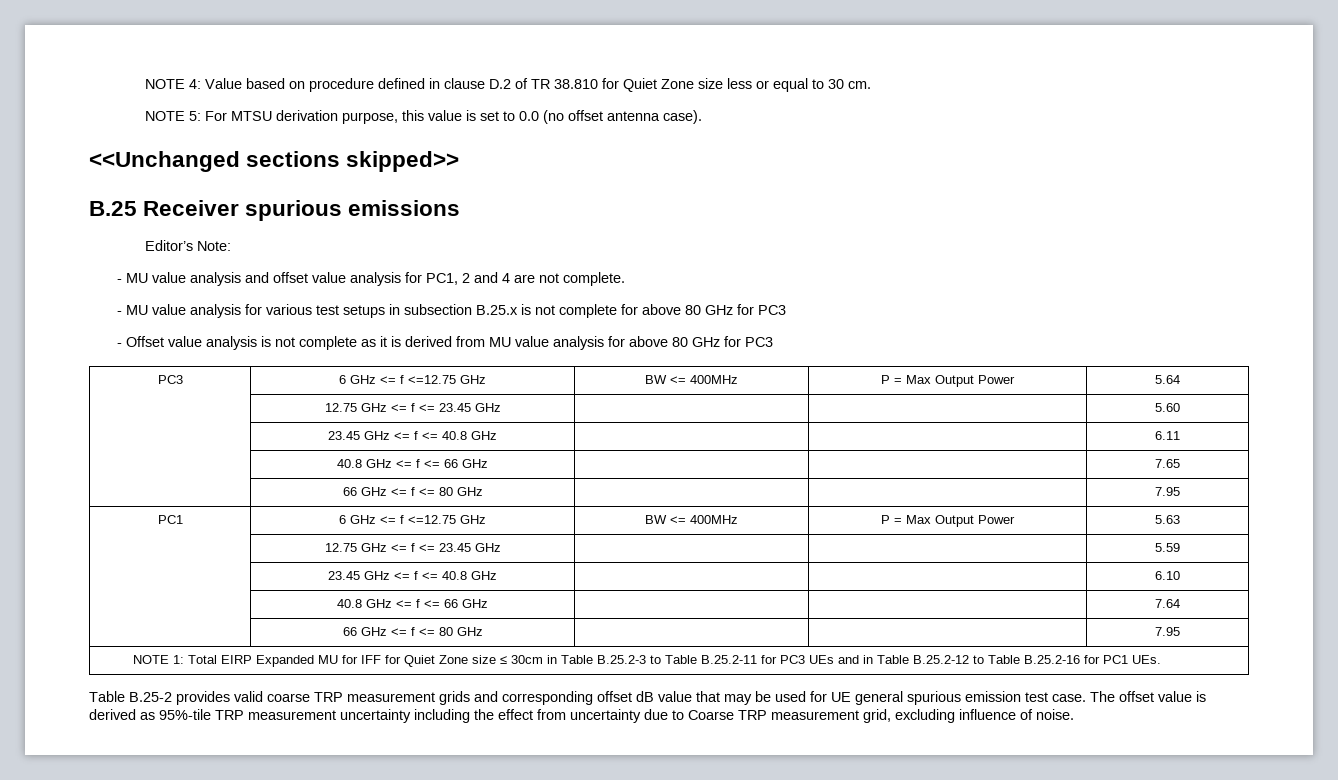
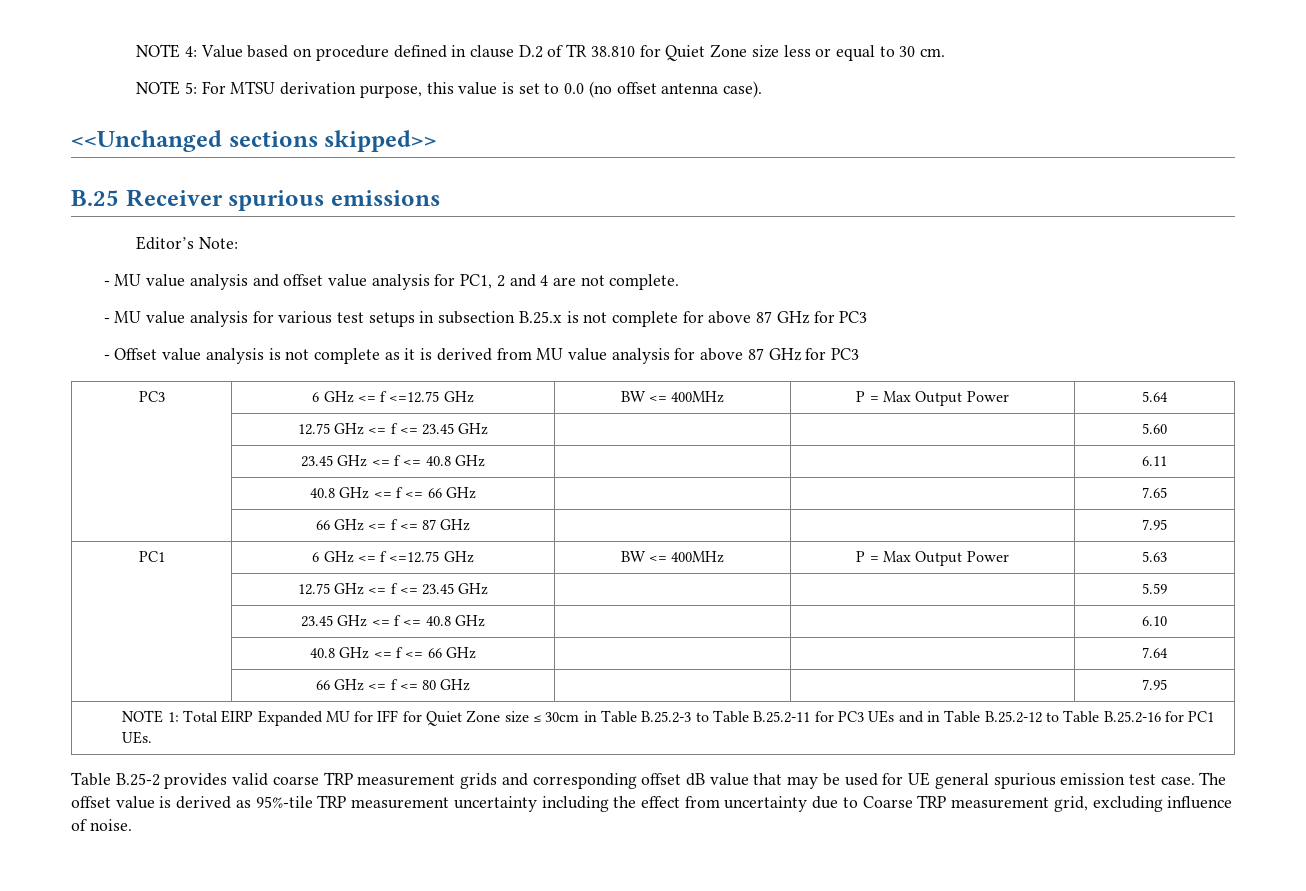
[685,305,702,315] 80 -> [756,311,773,323] 87
[672,337,689,347] 80 -> [747,348,764,360] 87
[438,487,453,496] 80 -> [422,519,437,530] 87

